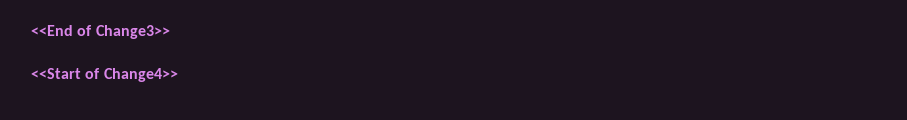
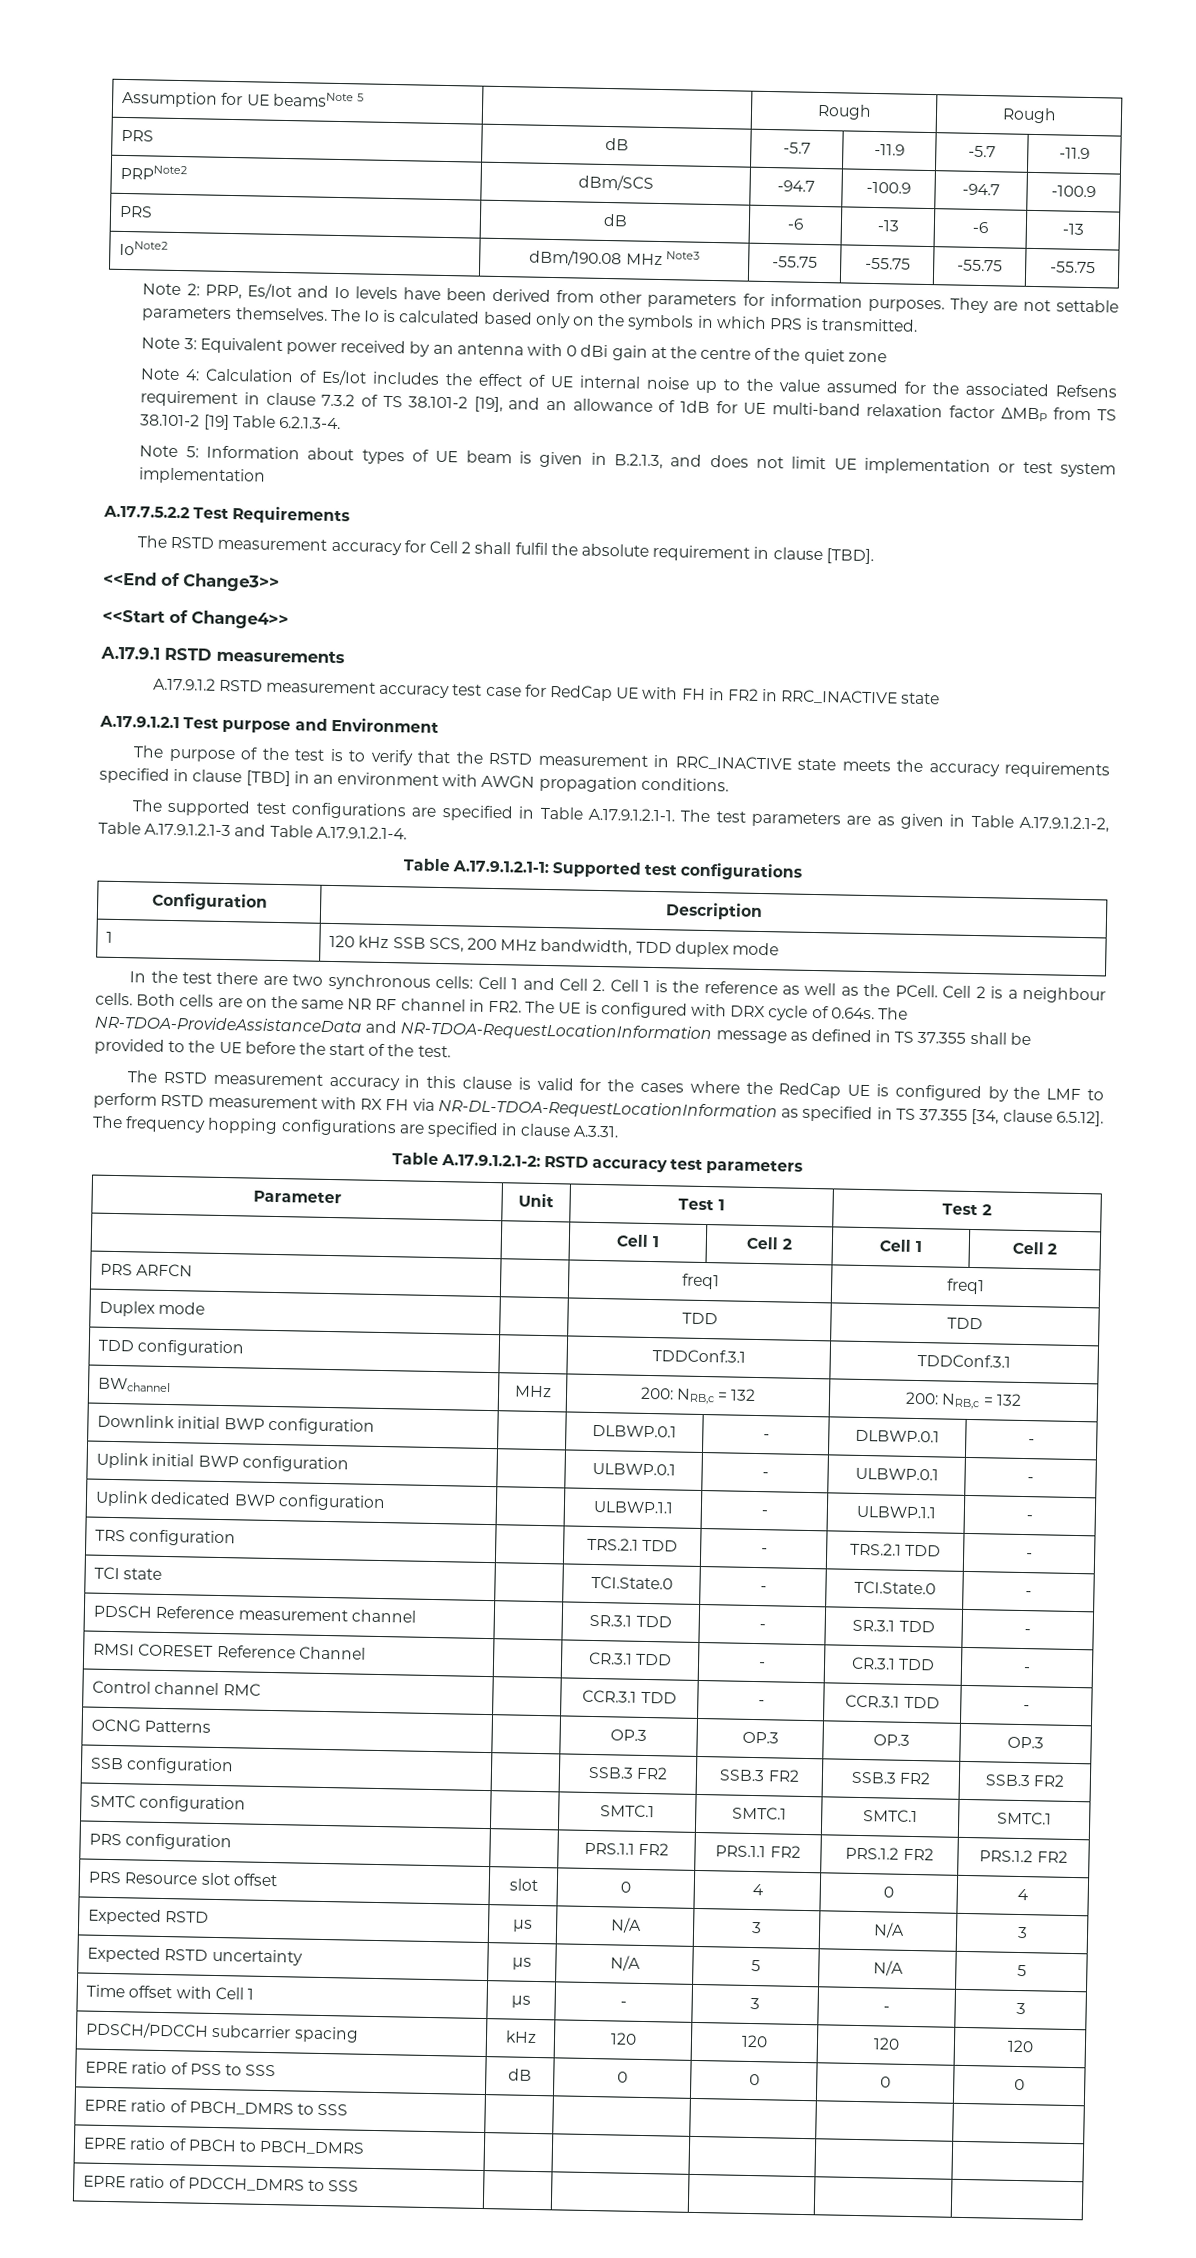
(31, 30) none -> [122,90,365,108] [816,103,872,120] [1001,107,1057,124] [121,129,155,142] [604,137,629,151] [783,142,811,154] [874,143,905,156] [968,145,996,158] [1059,147,1090,160] [120,164,188,181] [577,174,654,191] [777,180,815,192] [866,181,911,194] [962,183,1000,196] [1051,185,1096,198] [119,205,154,218] [602,213,628,227] [787,218,804,230] [876,220,900,232] [972,221,989,234] [1061,223,1084,235] [119,240,169,256] [529,249,700,267] [772,256,818,268] [864,257,911,270] [957,259,1003,272] [1049,261,1096,274] [142,283,1119,314] [142,306,919,332] [141,337,887,365] [140,368,1118,398] [140,390,1118,422] [140,413,342,430] [139,445,1116,478] [138,467,267,485] [103,505,351,525] [137,535,874,565] Assumption for UE beamsNote 5 | | Rough | Rough // PRS | dB | -5.7 | -11.9 | -5.7 | -11.9 // PRPNote2 | dBm/SCS | -94.7 | -100.9 | -94.7 | -100.9 // PRS | dB | -6 | -13 | -6 | -13 // IoNote2 | dBm/190.08 MHz Note3 | -55.75 | -55.75 | -55.75 | -55.75 // Note 2: PRP, Es/Iot and Io levels have been derived from other parameters for information purposes. They are not settable parameters themselves. The Io is calculated based only on the symbols in which PRS is transmitted. // Note 3: Equivalent power received by an antenna with 0 dBi gain at the centre of the quiet zone // Note 4: Calculation of Es/Iot includes the effect of UE internal noise up to the value assumed for the associated Refsens requirement in clause 7.3.2 of TS 38.101-2 [19], and an allowance of 1dB for UE multi-band relaxation factor ΔMBP from TS 38.101-2 [19] Table 6.2.1.3-4. // Note 5: Information about types of UE beam is given in B.2.1.3, and does not limit UE implementation or test system implementation // A.17.7.5.2.2 Test Requirements // The RSTD measurement accuracy for Cell 2 shall fulfil the absolute requirement in clause [TBD]. //
(178, 75) none -> [100,646,345,664] [152,677,941,705] [99,715,439,734] [133,745,1110,779] [99,767,729,793] [132,799,1109,833] [98,821,407,840] [402,858,803,881] [151,892,268,911] [664,902,763,921] [106,931,114,943] [329,934,779,958] [129,970,1106,1004] [95,992,908,1021] [94,1015,1031,1046] [94,1038,451,1058] [127,1070,1104,1102] [93,1092,1104,1127] [92,1115,620,1139] [391,1152,804,1175] [252,1190,342,1204] [518,1193,554,1208] [678,1198,725,1211] [942,1203,992,1216] [616,1234,660,1248] [746,1236,792,1250] [879,1239,922,1253] [1011,1241,1058,1255] [100,1263,194,1277] [681,1273,720,1290] [946,1278,985,1295] [99,1300,206,1317] [681,1312,718,1325] [947,1317,983,1330] [98,1339,245,1357] [651,1349,746,1363] [917,1354,1011,1368] [98,1377,172,1393] [513,1385,552,1398] [639,1386,757,1405] [905,1391,1022,1410] [97,1414,375,1435] [592,1424,677,1438] [762,1434,770,1440] [855,1429,940,1443] [1028,1439,1035,1445] [96,1452,349,1473] [591,1462,676,1476] [761,1472,769,1478] [854,1467,939,1481] [1027,1477,1034,1483] [95,1490,386,1512] [592,1500,674,1514] [760,1510,768,1516] [855,1505,936,1519] [1026,1515,1033,1521] [95,1529,237,1547] [586,1537,679,1552] [760,1548,768,1554] [849,1542,942,1557] [1026,1553,1033,1559] [94,1566,163,1580] [590,1575,673,1590] [759,1586,767,1592] [853,1580,936,1595] [1025,1591,1032,1597] [93,1604,416,1623] [589,1614,672,1628] [758,1624,766,1630] [852,1619,935,1633] [1024,1629,1031,1635] [93,1643,366,1660] [588,1651,673,1666] [757,1662,766,1668] [850,1656,936,1671] [1023,1667,1031,1673] [92,1680,261,1696] [582,1689,677,1704] [757,1700,765,1706] [845,1694,940,1709] [1023,1705,1030,1711] [91,1718,212,1733] [610,1729,647,1742] [741,1731,779,1744] [873,1734,910,1746] [1007,1736,1044,1749] [90,1757,235,1775] [587,1766,669,1780] [719,1769,800,1782] [850,1771,932,1785] [984,1774,1066,1787] [90,1794,247,1813] [600,1804,655,1818] [731,1806,787,1820] [863,1809,918,1823] [997,1811,1052,1825] [89,1833,233,1851] [583,1842,670,1856] [715,1845,801,1858] [845,1846,934,1861] [979,1849,1068,1863] [88,1871,278,1887] [508,1878,538,1892] [620,1881,631,1893] [751,1884,764,1896] [883,1886,894,1898] [1017,1888,1029,1901] [88,1908,210,1925] [512,1919,533,1932] [610,1917,642,1933] [752,1922,762,1934] [872,1922,905,1938] [1016,1926,1028,1939] [87,1946,303,1966] [512,1957,532,1970] [609,1955,641,1971] [751,1960,761,1972] [872,1960,904,1976] [1016,1964,1027,1977] [86,1984,255,2000] [511,1995,531,2008] [620,2001,627,2007] [750,1998,760,2010] [883,2006,890,2012] [1015,2002,1026,2015] [85,2021,359,2043] [504,2030,537,2044] [609,2032,637,2045] [741,2034,768,2048] [872,2037,900,2050] [1006,2039,1034,2053] [85,2061,277,2077] [508,2068,532,2081] [617,2071,628,2083] [748,2073,760,2086] [880,2076,891,2088] [1014,2078,1025,2091] [84,2099,349,2116] [83,2137,366,2155] [83,2175,360,2192] // A.17.9.1 RSTD measurements // A.17.9.1.2 RSTD measurement accuracy test case for RedCap UE with FH in FR2 in RRC_INACTIVE state // A.17.9.1.2.1 Test purpose and Environment // The purpose of the test is to verify that the RSTD measurement in RRC_INACTIVE state meets the accuracy requirements specified in clause [TBD] in an environment with AWGN propagation conditions. // The supported test configurations are specified in Table A.17.9.1.2.1-1. The test parameters are as given in Table A.17.9.1.2.1-2, Table A.17.9.1.2.1-3 and Table A.17.9.1.2.1-4. // Table A.17.9.1.2.1-1: Supported test configurations // Configuration | Description // 1 | 120 kHz SSB SCS, 200 MHz bandwidth, TDD duplex mode // In the test there are two synchronous cells: Cell 1 and Cell 2. Cell 1 is the reference as well as the PCell. Cell 2 is a neighbour cells. Both cells are on the same NR RF channel in FR2. The UE is configured with DRX cycle of 0.64s. The NR-TDOA-ProvideAssistanceData and NR-TDOA-RequestLocationInformation message as defined in TS 37.355 shall be provided to the UE before the start of the test. // The RSTD measurement accuracy in this clause is valid for the cases where the RedCap UE is configured by the LMF to perform RSTD measurement with RX FH via NR-DL-TDOA-RequestLocationInformation as specified in TS 37.355 [34, clause 6.5.12]. The frequency hopping configurations are specified in clause A.3.31. // Table A.17.9.1.2.1-2: RSTD accuracy test parameters // Parameter | Unit | Test 1 | Test 2 // | | Cell 1 | Cell 2 | Cell 1 | Cell 2 // PRS ARFCN | | freq1 | freq1 // Duplex mode | | TDD | TDD // TDD configuration | | TDDConf.3.1 | TDDConf.3.1 // BWchannel | MHz | 200: NRB,c = 132 | 200: NRB,c = 132 // Downlink initial BWP configuration | | DLBWP.0.1 | - | DLBWP.0.1 | - // Uplink initial BWP configuration | | ULBWP.0.1 | - | ULBWP.0.1 | - // Uplink dedicated BWP configuration | | ULBWP.1.1 | - | ULBWP.1.1 | - // TRS configuration | | TRS.2.1 TDD | - | TRS.2.1 TDD | - // TCI state | | TCI.State.0 | - | TCI.State.0 | - // PDSCH Reference measurement channel | | SR.3.1 TDD | - | SR.3.1 TDD | - // RMSI CORESET Reference Channel | | CR.3.1 TDD | - | CR.3.1 TDD | - // Control channel RMC | | CCR.3.1 TDD | - | CCR.3.1 TDD | - // OCNG Patterns | | OP.3 | OP.3 | OP.3 | OP.3 // SSB configuration | | SSB.3 FR2 | SSB.3 FR2 | SSB.3 FR2 | SSB.3 FR2 // SMTC configuration | | SMTC.1 | SMTC.1 | SMTC.1 | SMTC.1 // PRS configuration | | PRS.1.1 FR2 | PRS.1.1 FR2 | PRS.1.2 FR2 | PRS.1.2 FR2 // PRS Resource slot offset | slot | 0 | 4 | 0 | 4 // Expected RSTD | μs | N/A | 3 | N/A | 3 // Expected RSTD uncertainty | μs | N/A | 5 | N/A | 5 // Time offset with Cell 1 | μs | - | 3 | - | 3 // PDSCH/PDCCH subcarrier spacing | kHz | 120 | 120 | 120 | 120 // EPRE ratio of PSS to SSS | dB | 0 | 0 | 0 | 0 // EPRE ratio of PBCH_DMRS to SSS | | | | | // EPRE ratio of PBCH to PBCH_DMRS | | | | | // EPRE ratio of PDCCH_DMRS to SSS | | | | |

